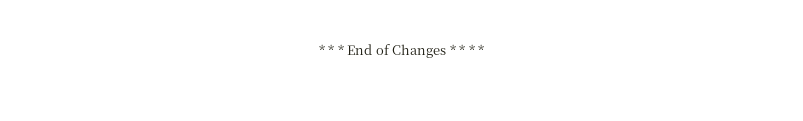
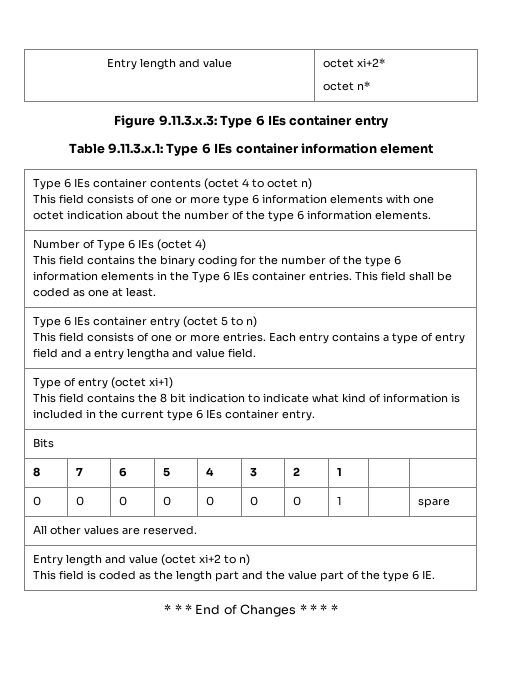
(318, 49) none -> [107,58,232,70] [323,58,386,68] [323,81,371,91] [114,115,388,128] [68,143,434,156] [33,178,313,190] [33,194,435,206] [33,210,432,222] [33,239,207,251] [33,255,402,267] [33,271,453,283] [33,287,157,297] [33,316,258,328] [33,332,466,344] [33,348,257,360] [33,377,174,389] [33,393,461,403] [33,409,316,421] [33,438,55,448] [33,467,41,477] [76,467,84,476] [119,467,128,477] [163,467,171,477] [206,467,215,476] [250,467,258,477] [293,467,301,476] [337,467,343,476] [33,496,42,506] [76,496,85,506] [119,496,128,506] [163,496,172,506] [206,496,215,506] [250,496,259,506] [293,496,302,506] [337,496,343,505] [418,498,451,508] [33,525,198,535] [33,554,251,566] [33,570,436,582] Entry length and value | octet xi+2* // octet n* // Figure 9.11.3.x.3: Type 6 IEs container entry // Table 9.11.3.x.1: Type 6 IEs container information element // Type 6 IEs container contents (octet 4 to octet n) // This field consists of one or more type 6 information elements with one octet indication about the number of the type 6 information elements. // Number of Type 6 IEs (octet 4) // This field contains the binary coding for the number of the type 6 information elements in the Type 6 IEs container entries. This field shall be coded as one at least. // Type 6 IEs container entry (octet 5 to n) // This field consists of one or more entries. Each entry contains a type of entry field and a entry lengtha and value field. // Type of entry (octet xi+1) // This field contains the 8 bit indication to indicate what kind of information is included in the current type 6 IEs container entry. // Bits // 8 | 7 | 6 | 5 | 4 | 3 | 2 | 1 | | // 0 | 0 | 0 | 0 | 0 | 0 | 0 | 1 | | spare // All other values are reserved. // Entry length and value (octet xi+2 to n) // This field is coded as the length part and the value part of the type 6 IE. //

